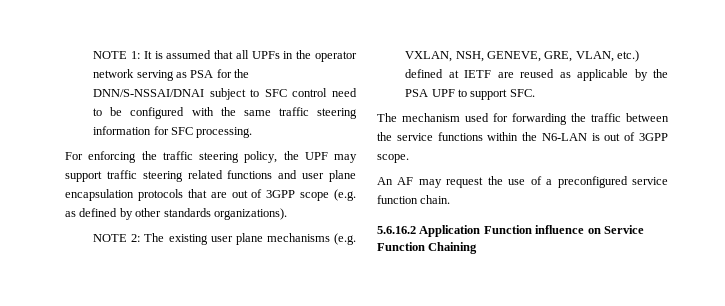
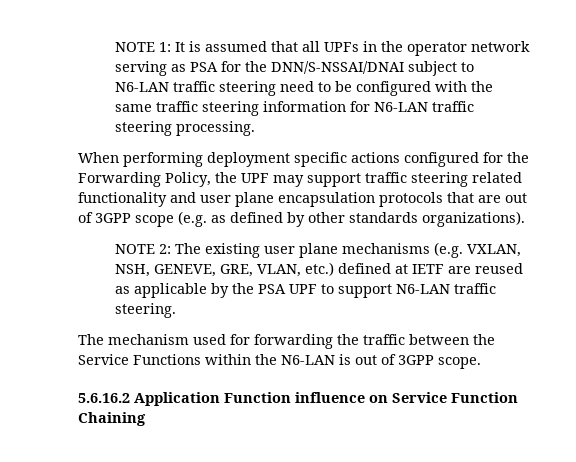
[264,88,328,97] SFC control -> [114,81,276,96] N6-LAN traffic steering
[171,127,253,138] [65,151,278,163] SFC processing. // For enforcing the traffic steering policy, -> [373,101,474,112] [114,121,255,136] [78,152,529,167] [78,172,211,187] N6-LAN traffic steering processing. // When performing deployment specific actions configured for the Forwarding Policy,
[227,170,273,179] functions -> [78,192,167,207] functionality
[509,89,535,97] SFC. -> [395,283,496,294] [114,303,176,318] N6-LAN traffic steering.
[396,132,483,141] service functions -> [78,354,201,365] Service Functions
[377,176,668,188] [377,195,451,204] // An AF may request the use of a preconfigured service function chain. -> (481, 363) none

